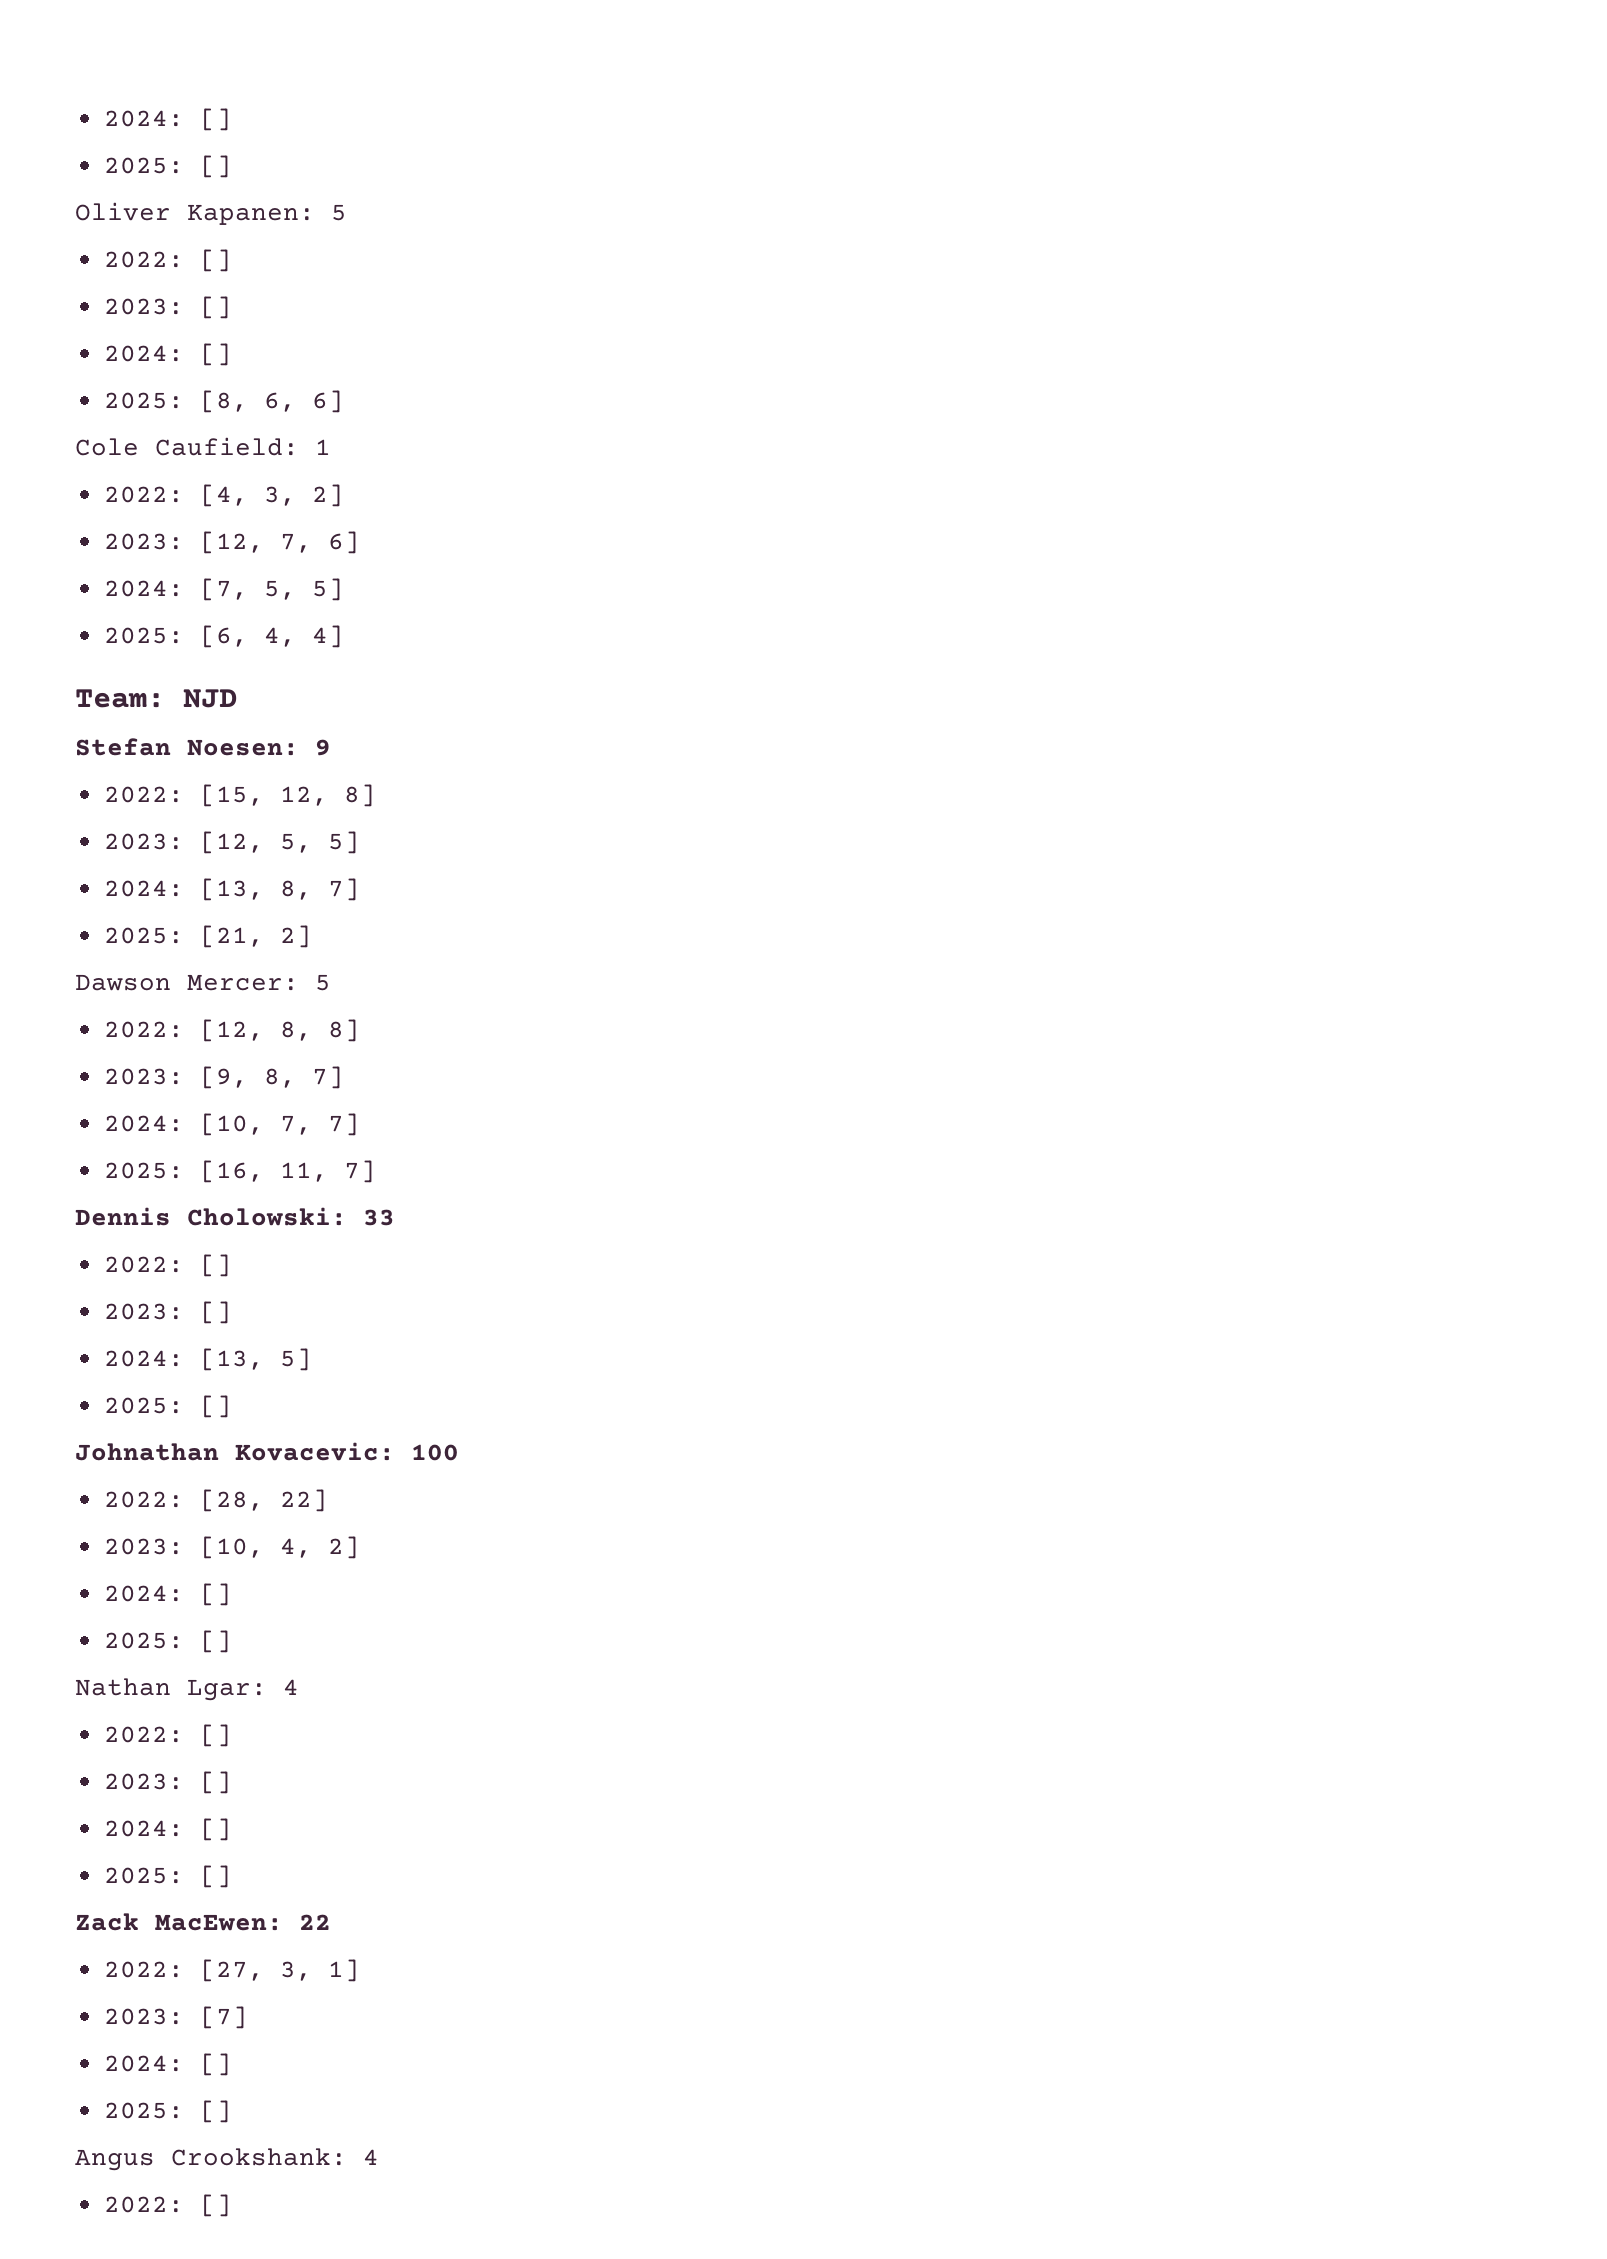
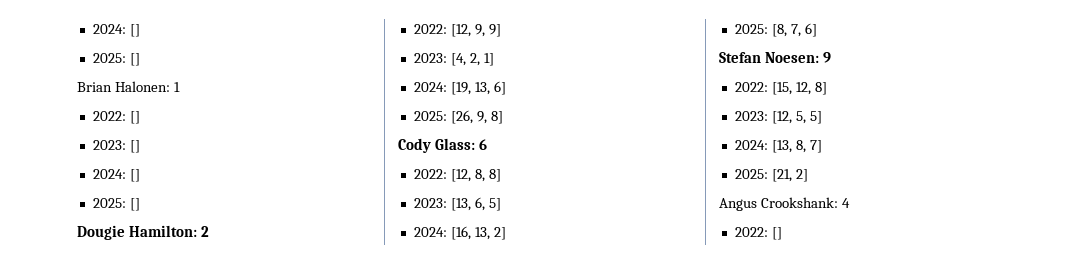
[103,108,232,131] [103,155,232,178] [75,202,347,225] [103,249,232,272] [103,296,232,319] [103,343,232,366] [103,390,344,413] [75,437,331,456] [103,484,344,507] [103,531,264,554] 2024: [] // 2025: [] // Oliver Kapanen: 5 // 2022: [] // 2023: [] // 2024: [] // 2025: [8, 6, 6] // Cole Caufield: 1 // 2022: [4, 3, 2] // 2023: [12, -> [92,24,140,37] [92,53,140,66] [77,81,180,92] [92,111,140,124] [92,140,140,153] [92,169,140,182] [92,198,140,211] [77,225,209,240] [413,24,501,37] [413,53,494,66] [413,81,506,95] [413,110,503,124] [398,138,487,153] [413,169,501,182] [413,197,501,211] [413,226,506,240] [734,24,787,37] 2024: [] // 2025: [] // Brian Halonen: 1 // 2022: [] // 2023: [] // 2024: [] // 2025: [] // Dougie Hamilton: 2 // 2022: [12, 9, 9] // 2023: [4, 2, 1] // 2024: [19, 13, 6] // 2025: [26, 9, 8] // Cody Glass: 6 // 2022: [12, 8, 8] // 2023: [13, 6, 5] // 2024: [16, 13, 2] // 2025: [8,
[103,578,344,601] [103,625,344,648] [75,689,237,708] // 2024: [7, 5, 5] // 2025: [6, 4, 4] // Team: NJD -> (817, 30) none
[75,974,331,991] [103,1019,360,1042] [103,1066,344,1089] [103,1113,360,1136] [103,1160,376,1183] [75,1207,395,1226] [103,1254,232,1277] [103,1301,232,1324] [103,1348,312,1371] [103,1395,232,1418] [75,1442,459,1461] [103,1489,328,1512] [103,1536,360,1559] [103,1583,232,1606] [103,1630,232,1653] [75,1678,299,1701] [103,1724,232,1747] [103,1771,232,1794] [103,1818,232,1841] [103,1865,232,1888] [75,1913,331,1931] [103,1959,360,1982] [103,2006,248,2029] [103,2053,232,2076] [103,2100,232,2123] // Dawson Mercer: 5 // 2022: [12, 8, 8] // 2023: [9, 8, 7] // 2024: [10, 7, 7] // 2025: [16, 11, 7] // Dennis Cholowski: 33 // 2022: [] // 2023: [] // 2024: [13, 5] // 2025: [] // Johnathan Kovacevic: 100 // 2022: [28, 22] // 2023: [10, 4, 2] // 2024: [] // 2025: [] // Nathan Lgar: 4 // 2022: [] // 2023: [] // 2024: [] // 2025: [] // Zack MacEwen: 22 // 2022: [27, 3, 1] // 2023: [7] // 2024: [] // 2025: [] -> (808, 175) none

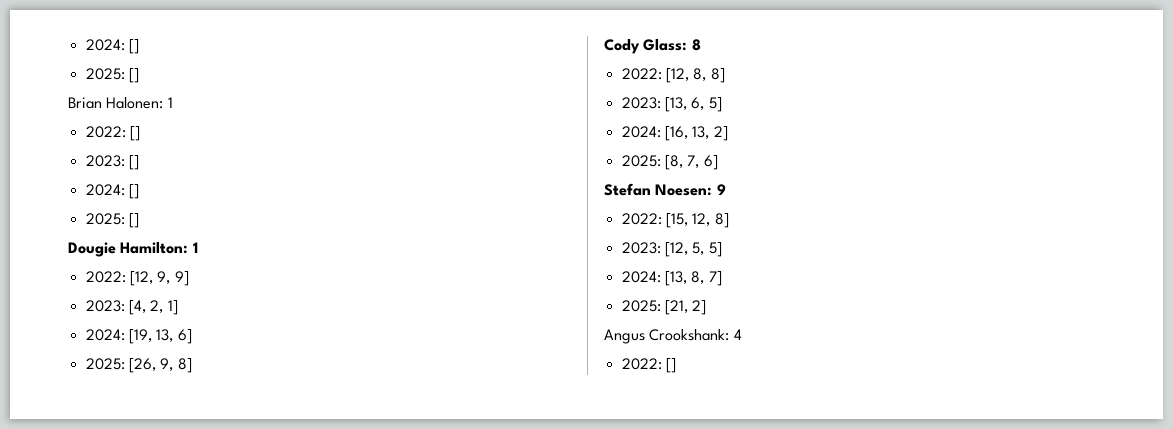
[200,226,209,237] 2 -> [192,242,198,253] 1
[478,139,487,150] 6 -> [691,39,701,51] 8

